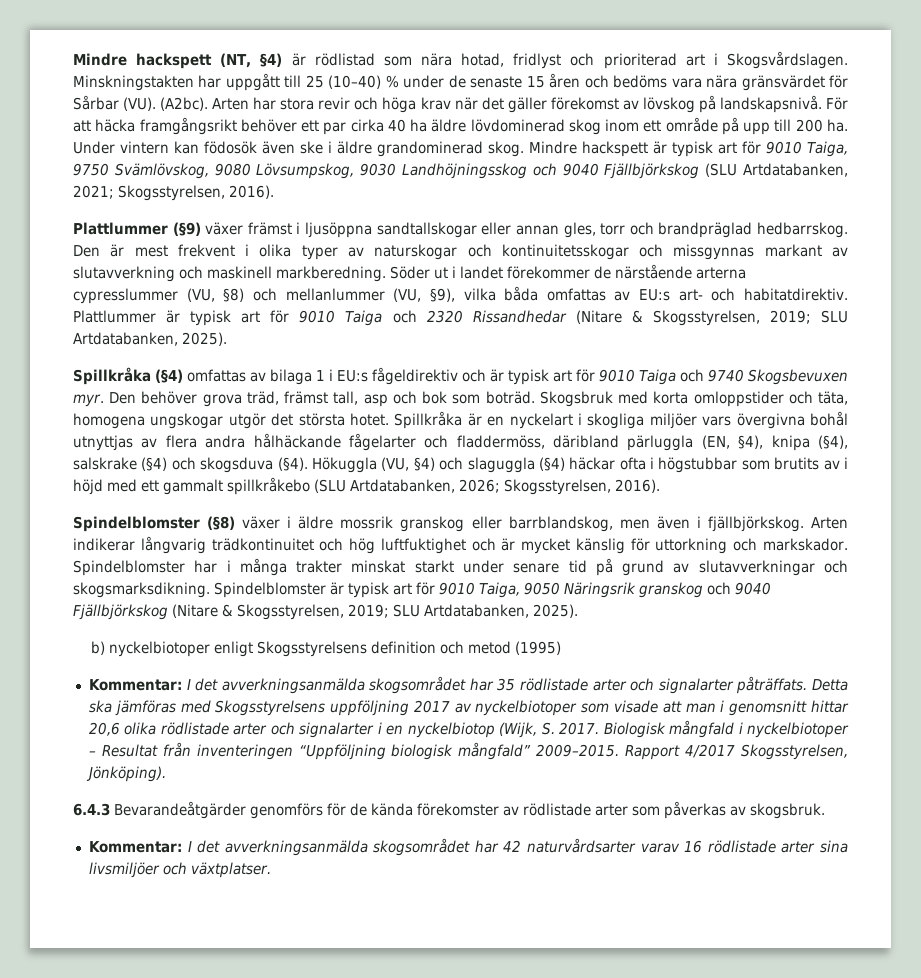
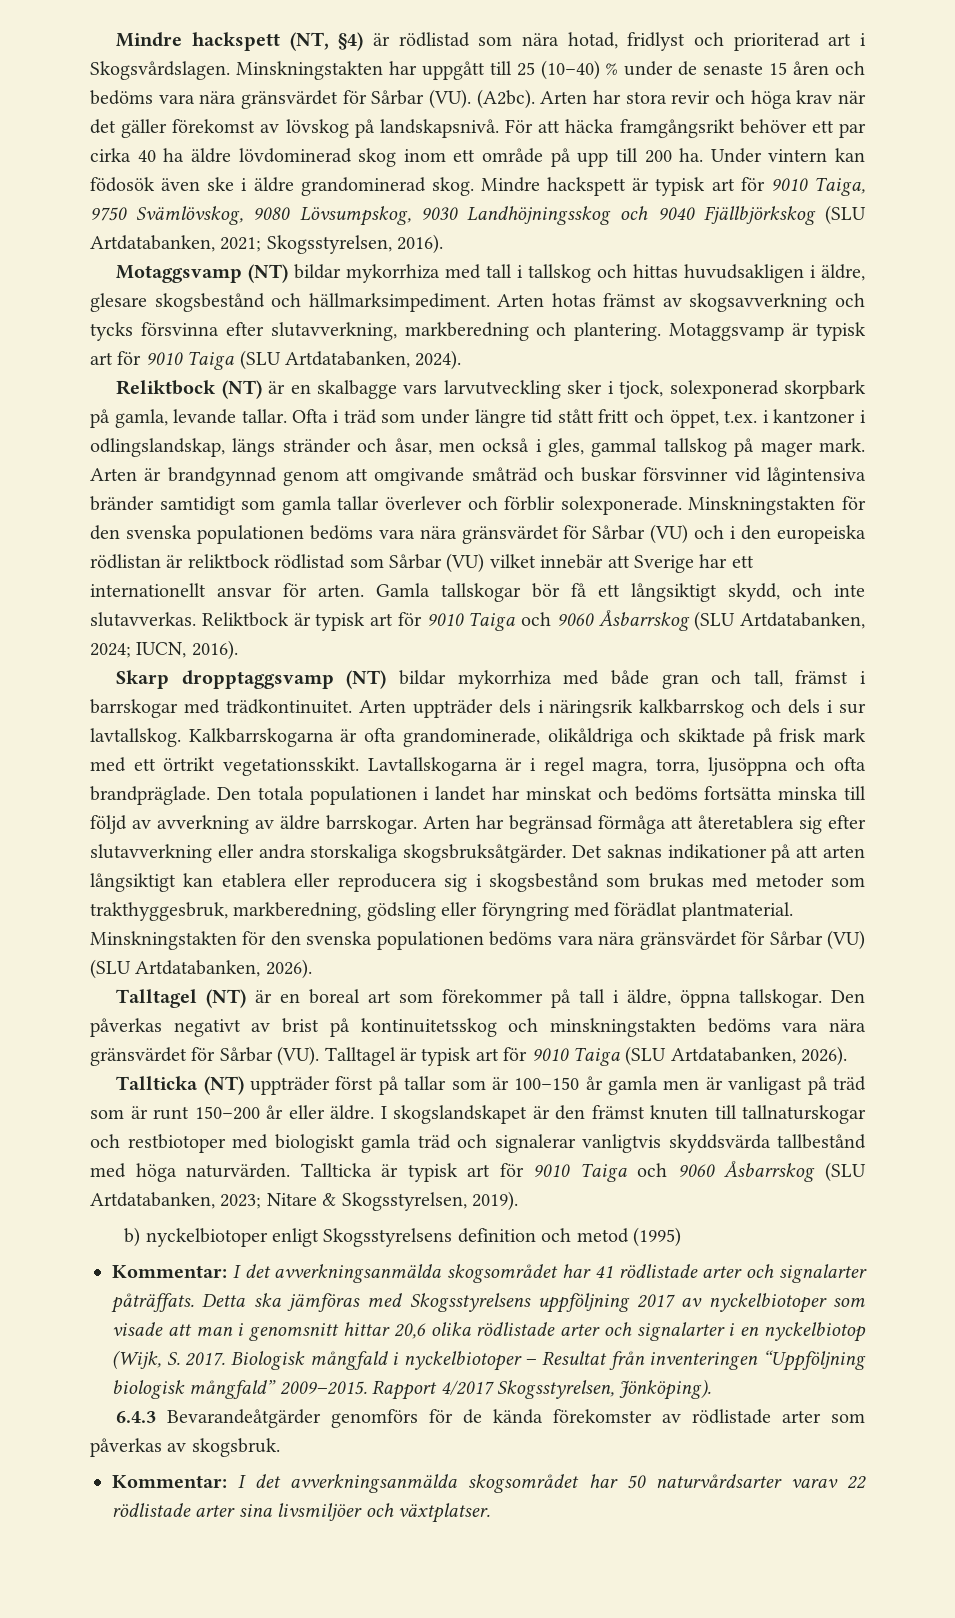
[73,222,849,238] [73,244,849,260] [73,264,746,282] [73,286,849,304] [73,310,848,326] [73,332,227,346] [73,367,848,385] [73,391,849,407] [73,411,848,429] [73,433,848,451] [73,457,849,473] [73,477,660,495] [73,516,849,532] [73,536,849,554] [73,558,849,576] [73,582,771,598] [73,604,578,620] Plattlummer (§9) växer främst i ljusöppna sandtallskogar eller annan gles, torr och brandpräglad hedbarrskog. Den är mest frekvent i olika typer av naturskogar och kontinuitetsskogar och missgynnas markant av slutavverkning och maskinell markberedning. Söder ut i landet förekommer de närstående arterna cypresslummer (VU, §8) och mellanlummer (VU, §9), vilka båda omfattas av EU:s art- och habitatdirektiv. Plattlummer är typisk art för 9010 Taiga och 2320 Rissandhedar (Nitare & Skogsstyrelsen, 2019; SLU Artdatabanken, 2025). // Spillkråka (§4) omfattas av bilaga 1 i EU:s fågeldirektiv och är typisk art för 9010 Taiga och 9740 Skogsbevuxen myr. Den behöver grova träd, främst tall, asp och bok som boträd. Skogsbruk med korta omloppstider och täta, homogena ungskogar utgör det största hotet. Spillkråka är en nyckelart i skogliga miljöer vars övergivna bohål utnyttjas av flera andra hålhäckande fågelarter och fladdermöss, däribland pärluggla (EN, §4), knipa (§4), salskrake (§4) och skogsduva (§4). Hökuggla (VU, §4) och slaguggla (§4) häckar ofta i högstubbar som brutits av i höjd med ett gammalt spillkråkebo (SLU Artdatabanken, 2026; Skogsstyrelsen, 2016). // Spindelblomster (§8) växer i äldre mossrik granskog eller barrblandskog, men även i fjällbjörkskog. Arten indikerar långvarig trädkontinuitet och hög luftfuktighet och är mycket känslig för uttorkning och markskador. Spindelblomster har i många trakter minskat starkt under senare tid på grund av slutavverkningar och skogsmarksdikning. Spindelblomster är typisk art för 9010 Taiga, 9050 Näringsrik granskog och 9040 Fjällbjörkskog (Nitare & Skogsstyrelsen, 2019; SLU Artdatabanken, 2025). -> [116,264,865,283] [90,293,865,312] [90,322,867,341] [90,350,462,370] [116,380,867,399] [90,409,866,428] [90,438,865,457] [90,467,866,486] [90,496,867,515] [90,524,866,544] [90,553,754,573] [90,583,865,602] [90,610,865,631] [90,640,238,660] [116,670,866,689] [90,699,866,718] [90,728,867,747] [90,757,866,776] [90,786,866,805] [90,815,866,834] [90,844,865,863] [90,873,865,892] [90,902,793,921] [90,930,866,950] [90,959,312,979] [116,989,866,1008] [90,1018,866,1037] [90,1046,848,1066] [116,1076,866,1095] [90,1105,866,1124] [90,1134,866,1153] [90,1161,867,1182] [90,1191,518,1211] Motaggsvamp (NT) bildar mykorrhiza med tall i tallskog och hittas huvudsakligen i äldre, glesare skogsbestånd och hällmarksimpediment. Arten hotas främst av skogsavverkning och tycks försvinna efter slutavverkning, markberedning och plantering. Motaggsvamp är typisk art för 9010 Taiga (SLU Artdatabanken, 2024). // Reliktbock (NT) är en skalbagge vars larvutveckling sker i tjock, solexponerad skorpbark på gamla, levande tallar. Ofta i träd som under längre tid stått fritt och öppet, t.ex. i kantzoner i odlingslandskap, längs stränder och åsar, men också i gles, gammal tallskog på mager mark. Arten är brandgynnad genom att omgivande småträd och buskar försvinner vid lågintensiva bränder samtidigt som gamla tallar överlever och förblir solexponerade. Minskningstakten för den svenska populationen bedöms vara nära gränsvärdet för Sårbar (VU) och i den europeiska rödlistan är reliktbock rödlistad som Sårbar (VU) vilket innebär att Sverige har ett internationellt ansvar för arten. Gamla tallskogar bör få ett långsiktigt skydd, och inte slutavverkas. Reliktbock är typisk art för 9010 Taiga och 9060 Åsbarrskog (SLU Artdatabanken, 2024; IUCN, 2016). // Skarp dropptaggsvamp (NT) bildar mykorrhiza med både gran och tall, främst i barrskogar med trädkontinuitet. Arten uppträder dels i näringsrik kalkbarrskog och dels i sur lavtallskog. Kalkbarrskogarna är ofta grandominerade, olikåldriga och skiktade på frisk mark med ett örtrikt vegetationsskikt. Lavtallskogarna är i regel magra, torra, ljusöppna och ofta brandpräglade. Den totala populationen i landet har minskat och bedöms fortsätta minska till följd av avverkning av äldre barrskogar. Arten har begränsad förmåga att återetablera sig efter slutavverkning eller andra storskaliga skogsbruksåtgärder. Det saknas indikationer på att arten långsiktigt kan etablera eller reproducera sig i skogsbestånd som brukas med metoder som trakthyggesbruk, markberedning, gödsling eller föryngring med förädlat plantmaterial. Minskningstakten för den svenska populationen bedöms vara nära gränsvärdet för Sårbar (VU) (SLU Artdatabanken, 2026). // Talltagel (NT) är en boreal art som förekommer på tall i äldre, öppna tallskogar. Den påverkas negativt av brist på kontinuitetsskog och minskningstakten bedöms vara nära gränsvärdet för Sårbar (VU). Talltagel är typisk art för 9010 Taiga (SLU Artdatabanken, 2026). // Tallticka (NT) uppträder först på tallar som är 100–150 år gamla men är vanligast på träd som är runt 150–200 år eller äldre. I skogslandskapet är den främst knuten till tallnaturskogar och restbiotoper med biologiskt gamla träd och signalerar vanligtvis skyddsvärda tallbestånd med höga naturvärden. Tallticka är typisk art för 9010 Taiga och 9060 Åsbarrskog (SLU Artdatabanken, 2023; Nitare & Skogsstyrelsen, 2019).
[497,678,516,691] 35 -> [594,1265,613,1278] 41
[503,840,522,852] 42 -> [626,1475,646,1489] 50
[684,840,703,853] 16 -> [846,1476,867,1489] 22

